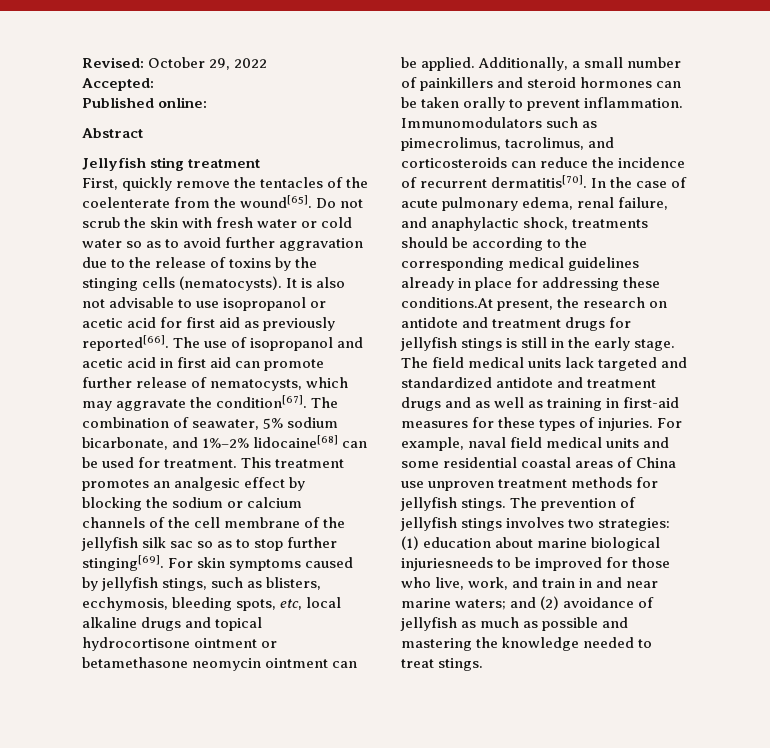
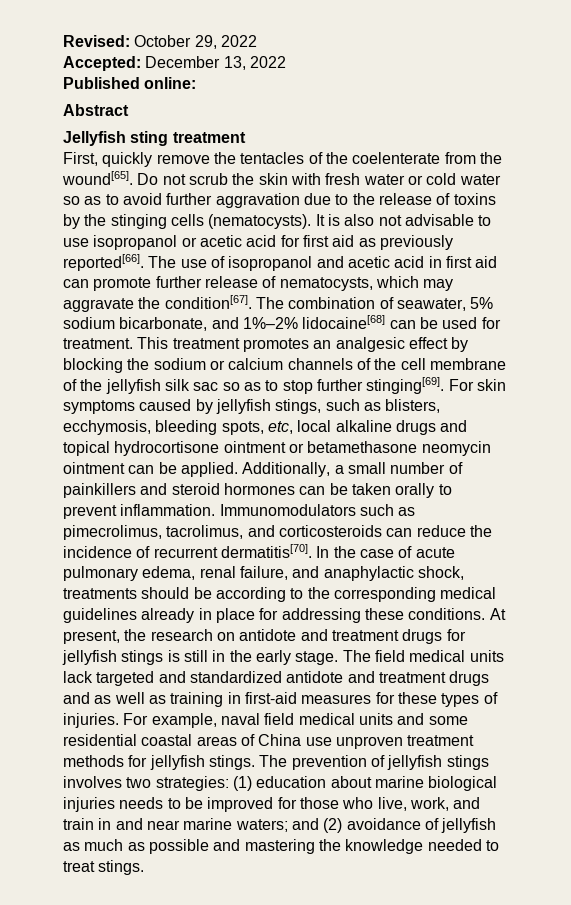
(154, 84) none -> [145,56,286,70] December 13, 2022
[401,297,493,308] conditions.At -> [408,608,506,620] conditions. At
[401,557,493,571] injuriesneeds -> [63,797,164,812] injuries needs

